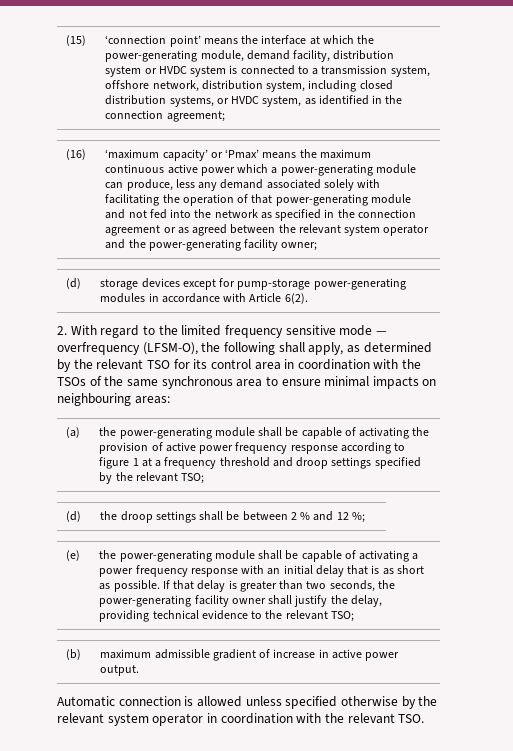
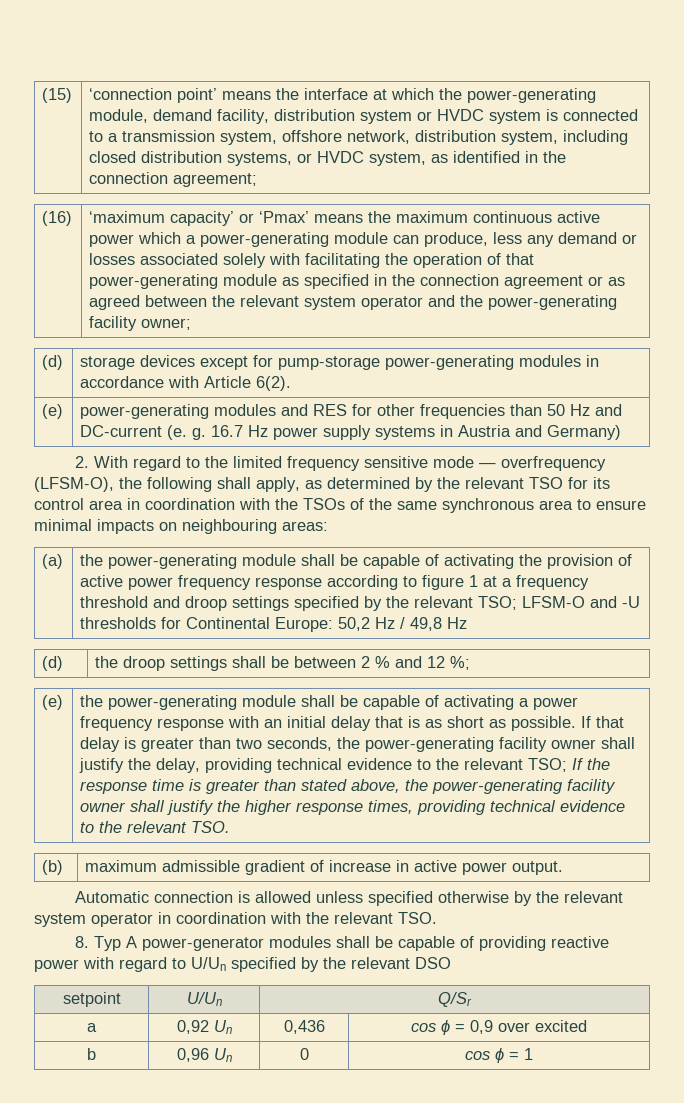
(264, 184) none -> [622,234,638,244] [89,253,136,265] or losses
[105,209,258,219] and not fed into the network -> (278, 280) none
(308, 298) none -> [42,404,64,419] [80,404,623,419] [80,425,622,440] // (e) | power-generating modules and RES for other frequencies than 50 Hz and DC-current (e. g. 16.7 Hz power supply systems in Austria and Germany)
(205, 478) none -> [522,596,641,608] [80,617,468,632] LFSM-O and -U thresholds for Continental Europe: 50,2 Hz / 49,8 Hz
(354, 616) none -> [572,758,611,770] [80,779,617,794] [80,800,626,815] [80,821,231,833] If the response time is greater than stated above, the power-generating facility owner shall justify the higher response times, providing technical evidence to the relevant TSO.
(425, 718) none -> [74,936,609,951] [34,957,451,972] [62,992,121,1007] [186,992,222,1006] [438,992,472,1007] [87,1023,97,1032] [176,1020,232,1034] [283,1020,325,1034] [411,1020,587,1035] [87,1048,96,1060] [176,1048,232,1062] [299,1048,309,1060] [465,1048,533,1063] // 8. Typ A power-generator modules shall be capable of providing reactive power with regard to U/Un specified by the relevant DSO // setpoint | U/Un | Q/Sr // a | 0,92 Un | 0,436 | cos ϕ = 0,9 over excited // b | 0,96 Un | 0 | cos ϕ = 1

